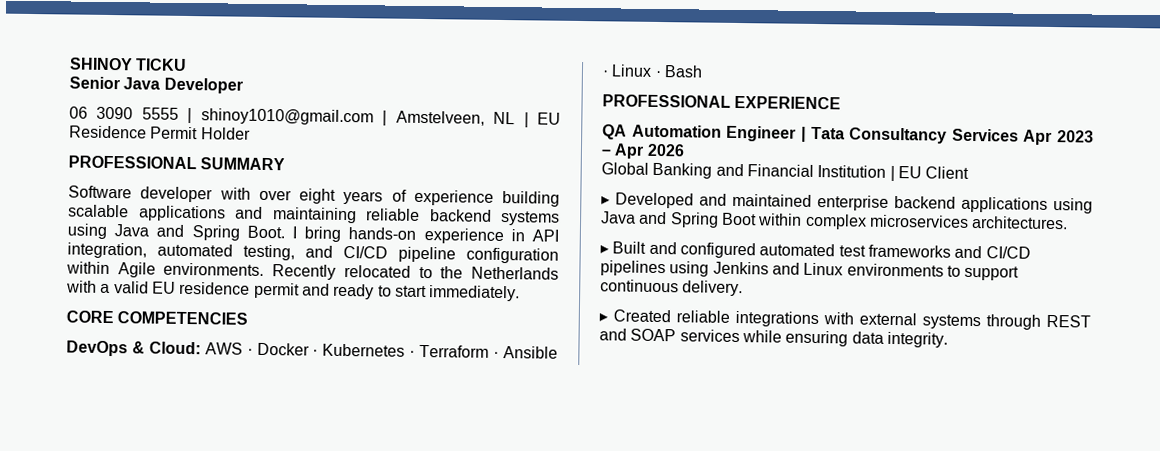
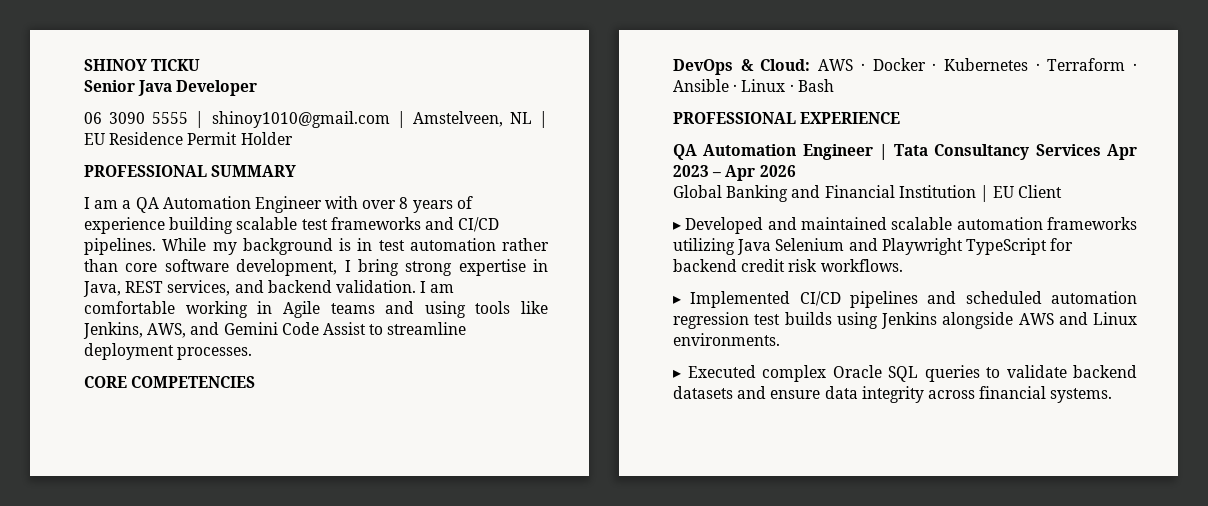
[68,185,214,203] Software developer -> [84,196,322,213] I am a QA Automation Engineer
[299,188,336,204] eight -> [399,197,409,209] 8
[138,205,560,226] [67,223,559,245] [67,242,559,264] [66,261,559,280] [66,280,521,302] applications and maintaining reliable backend systems using Java and Spring Boot. I bring hands-on experience in API integration, automated testing, and CI/CD pipeline configuration within Agile environments. Recently relocated to the Netherlands with a valid EU residence permit and ready to start immediately. -> [301,217,500,232] [84,238,549,255] [84,259,548,276] [83,280,455,297] [84,301,548,318] [83,322,467,339] [84,343,253,360] test frameworks and CI/CD pipelines. While my background is in test automation rather than core software development, I bring strong expertise in Java, REST services, and backend validation. I am comfortable working in Agile teams and using tools like Jenkins, AWS, and Gemini Code Assist to streamline deployment processes.
[817,195,1093,214] [601,211,1069,230] [600,241,1031,259] [600,260,1020,281] [600,279,744,297] [599,309,1091,330] [599,328,948,348] enterprise backend applications using Java and Spring Boot within complex microservices architectures. // ▸ Built and configured automated test frameworks and CI/CD pipelines using Jenkins and Linux environments to support continuous delivery. // ▸ Created reliable integrations with external systems through REST and SOAP services while ensuring data integrity. -> [891,217,1137,230] [673,238,1074,255] [673,259,903,272] [673,291,1137,308] [673,312,1137,329] [673,333,780,346] [673,365,1137,382] [673,386,1113,403] scalable automation frameworks utilizing Java Selenium and Playwright TypeScript for backend credit risk workflows. // ▸ Implemented CI/CD pipelines and scheduled automation regression test builds using Jenkins alongside AWS and Linux environments. // ▸ Executed complex Oracle SQL queries to validate backend datasets and ensure data integrity across financial systems.

